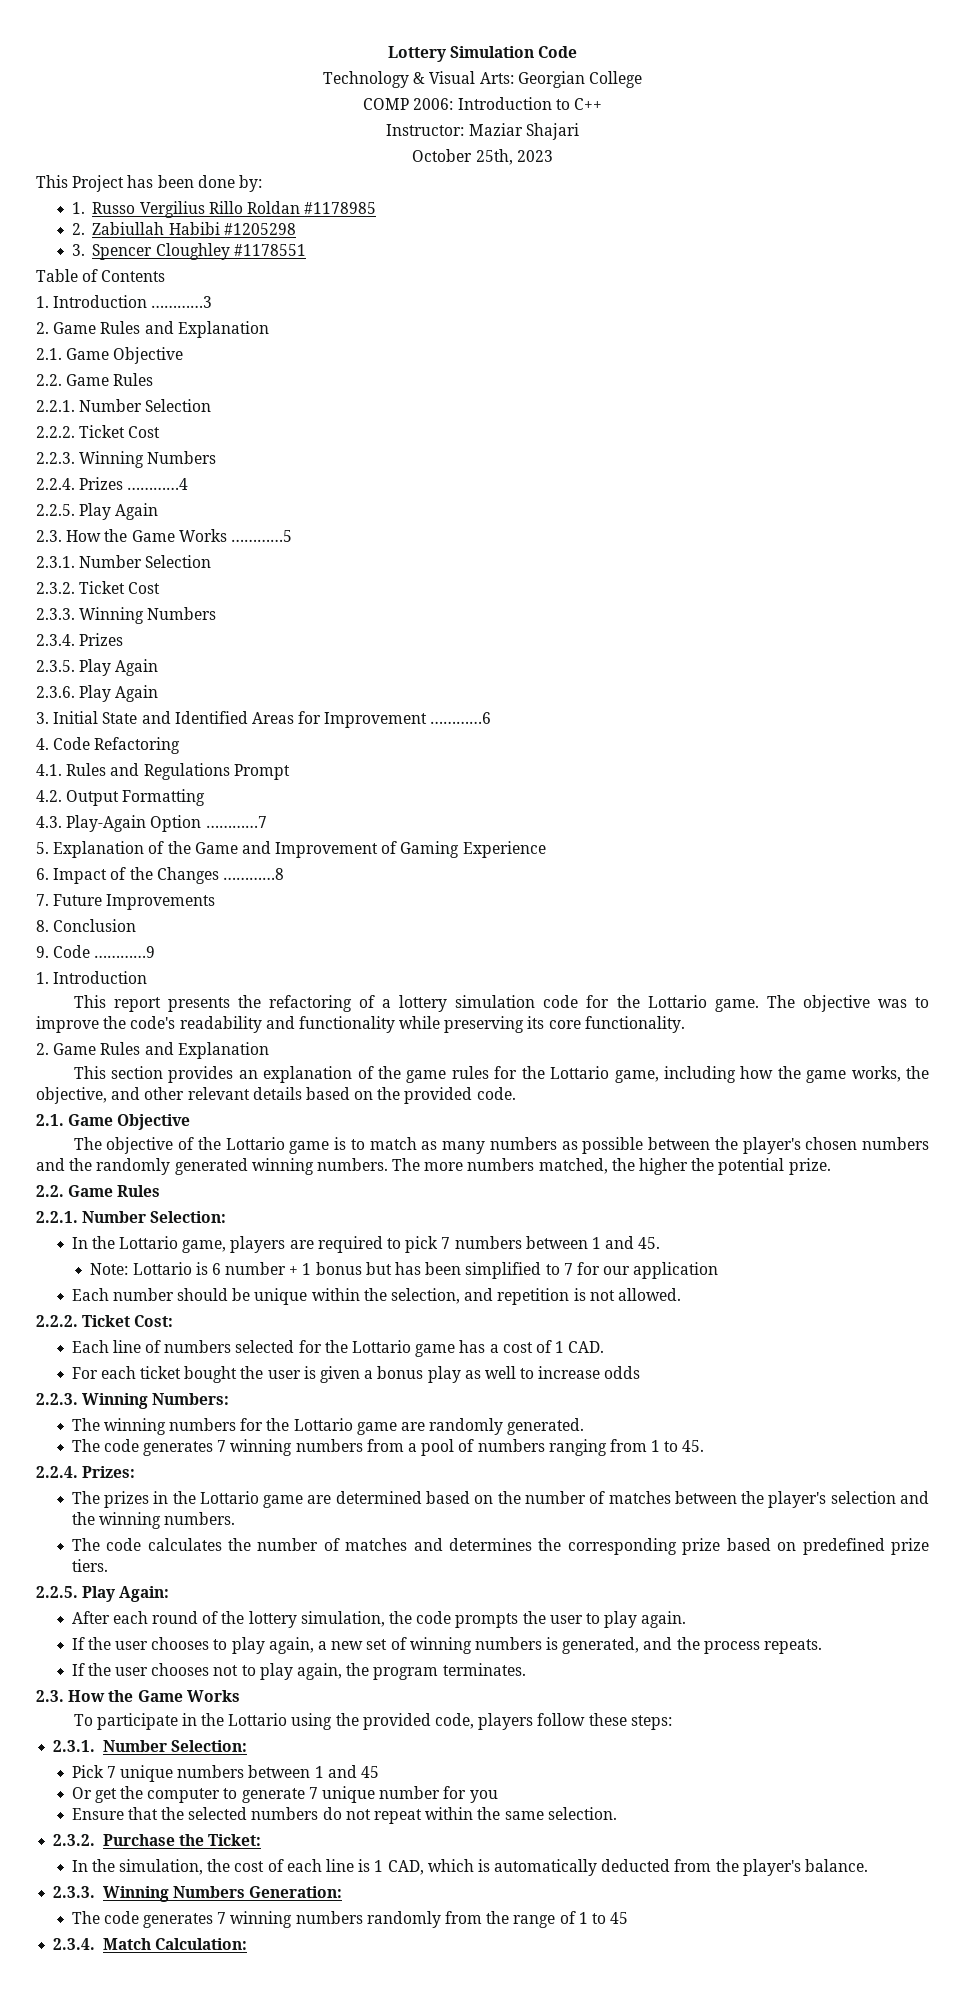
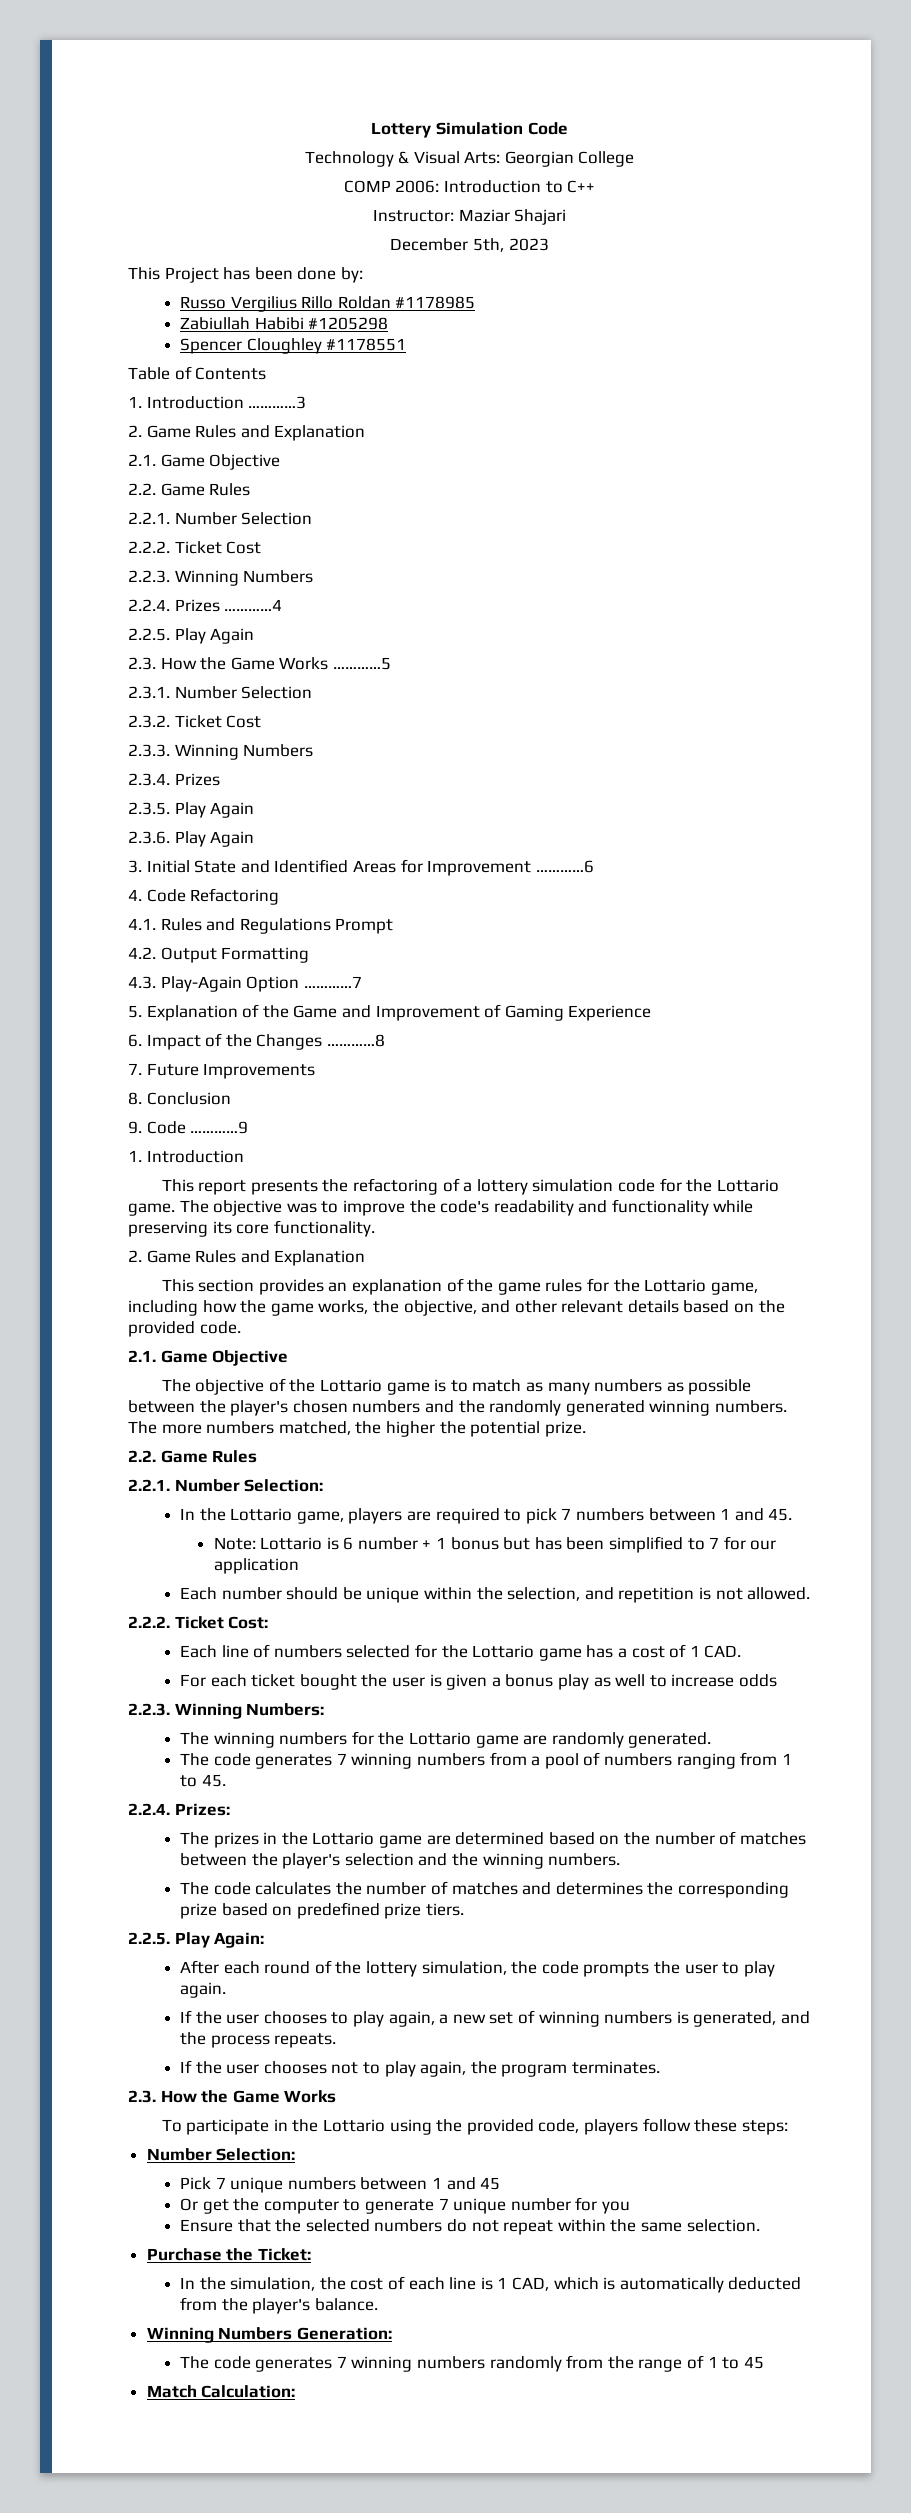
[412,149,513,165] October 25th, -> [390,238,504,252] December 5th,
[71,202,85,214] 1. -> (363, 275) none
[71,223,85,235] 2. -> (476, 302) none
[71,244,85,256] 3. -> (389, 323) none
[53,1740,96,1752] 2.3.1. -> (788, 2127) none
[53,1834,96,1846] 2.3.2. -> (760, 2225) none
[53,1886,96,1898] 2.3.3. -> (378, 2304) none
[53,1938,96,1950] 2.3.4. -> (764, 2362) none

